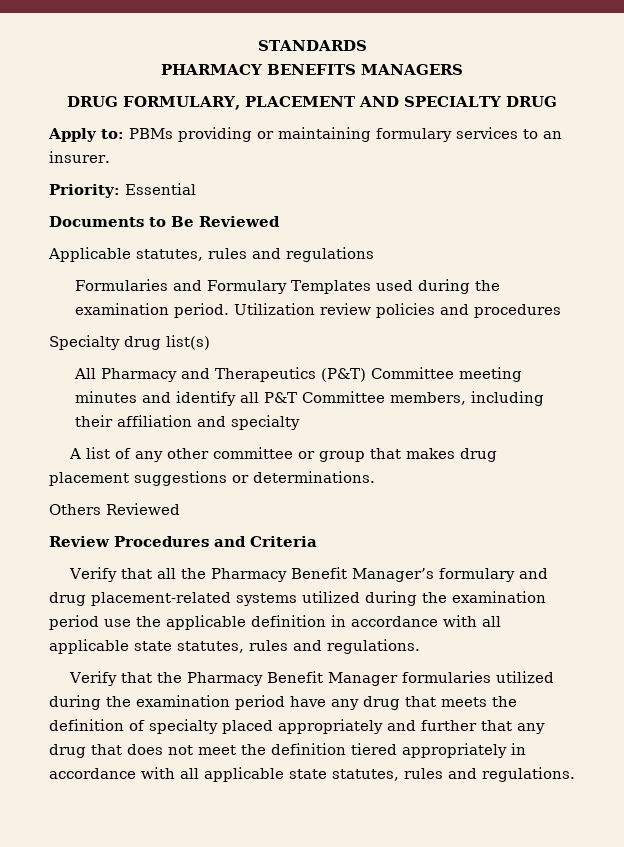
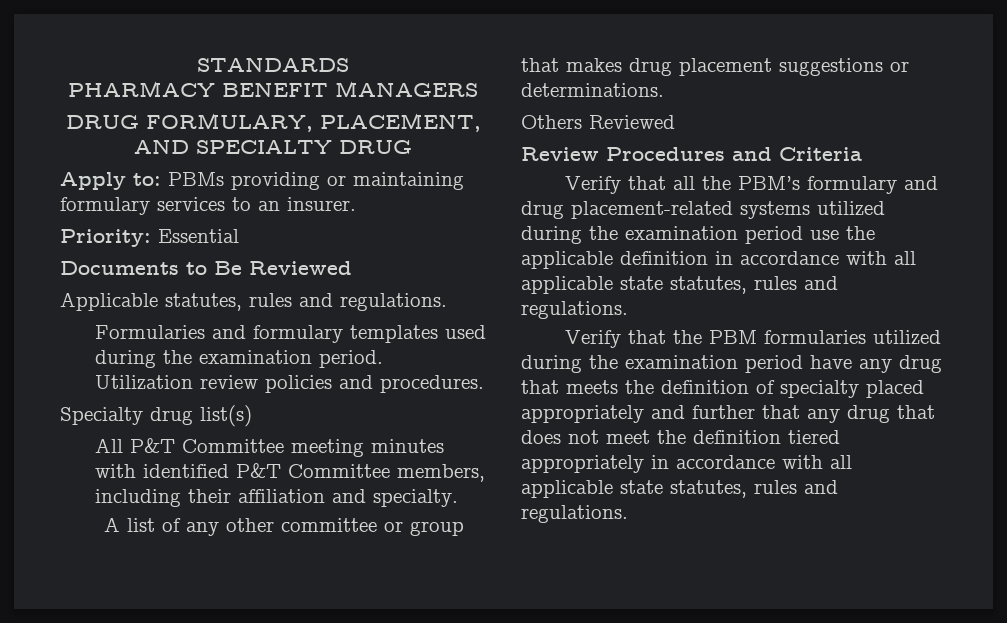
[267,64,356,75] BENEFITS -> [222,82,328,97] BENEFIT
[245,96,356,107] PLACEMENT -> [319,113,481,132] PLACEMENT,
[286,247,374,262] regulations -> [340,293,447,311] regulations.
[206,280,371,294] Formulary Templates -> [252,325,438,343] formulary templates
[473,304,561,318] procedures -> [379,375,484,393] procedures.
[100,367,522,382] [74,391,259,406] Pharmacy and Therapeutics (P&T) Committee meeting minutes and identify all -> [129,438,444,457] [94,464,229,478] P&T Committee meeting minutes with identified
[230,415,300,430] specialty -> [372,489,458,507] specialty.
[210,567,434,582] Pharmacy Benefit Manager’s -> [738,176,801,190] PBM’s
[186,671,398,686] Pharmacy Benefit Manager -> [709,330,758,344] PBM

